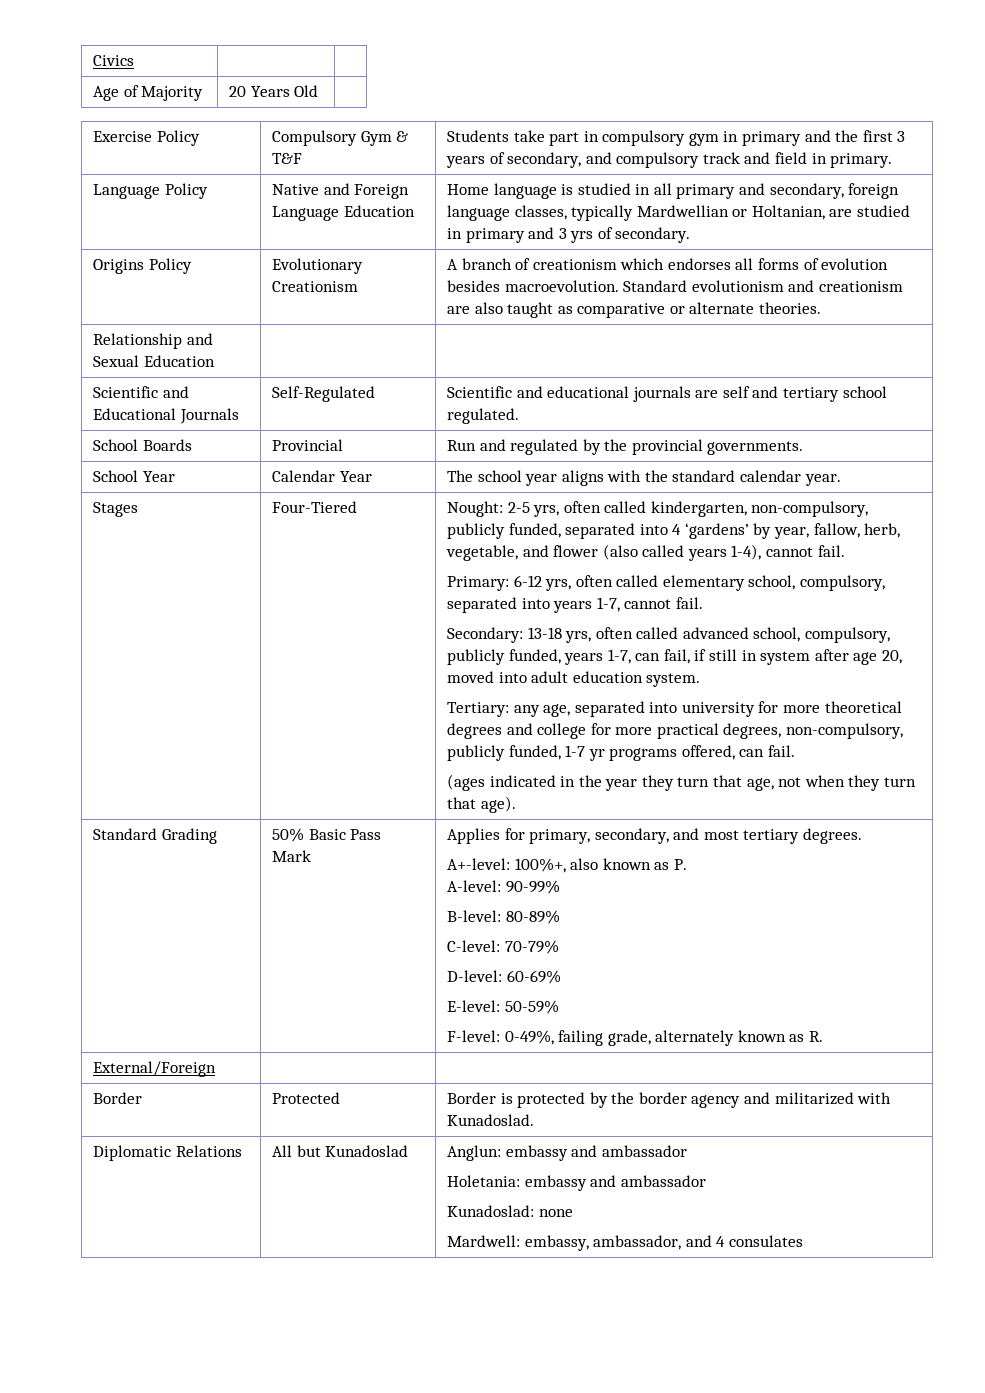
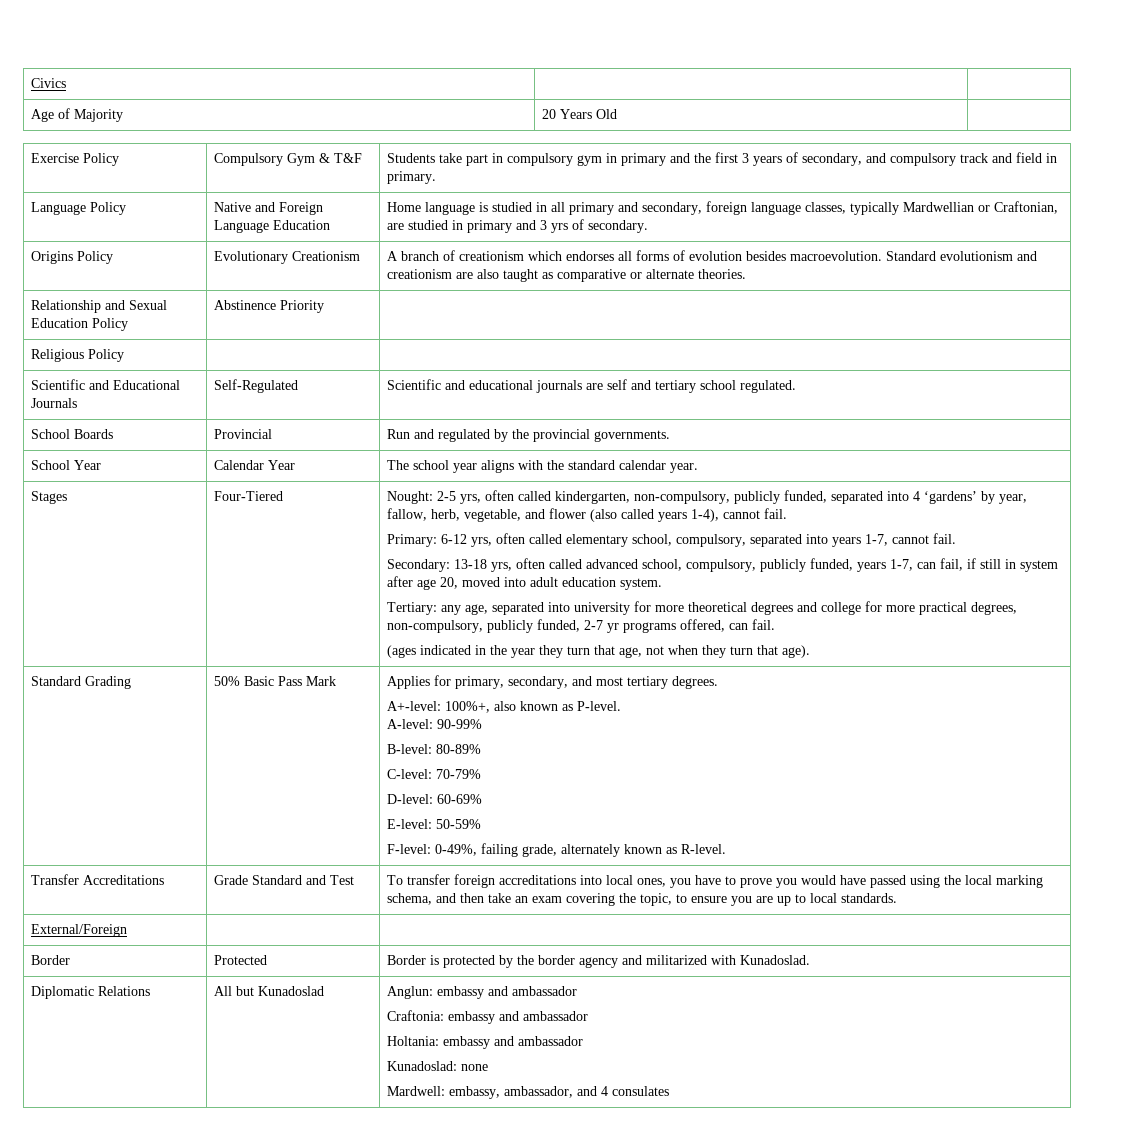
[751,205,825,220] Holtanian, -> [993,201,1058,214] Craftonian,
(215, 361) none -> [91,318,128,331] [213,300,324,313] [30,349,124,362] Policy | Abstinence Priority | // Religious Policy
[565,745,586,757] 1-7 -> [583,620,603,630] 2-7
[673,859,687,870] P. -> [576,701,621,711] P-level.
[809,1031,824,1042] R. -> [680,844,726,854] [30,874,164,885] [213,875,354,885] [386,874,1043,888] [386,893,897,906] R-level. // Transfer Accreditations | Grade Standard and Test | To transfer foreign accreditations into local ones, you have to prove you would have passed using the local marking schema, and then take an exam covering the topic, to ensure you are up to local standards.
[446,1175,520,1187] Holetania: -> [386,1010,588,1024] [386,1036,439,1046] Craftonia: embassy and ambassador // Holtania:

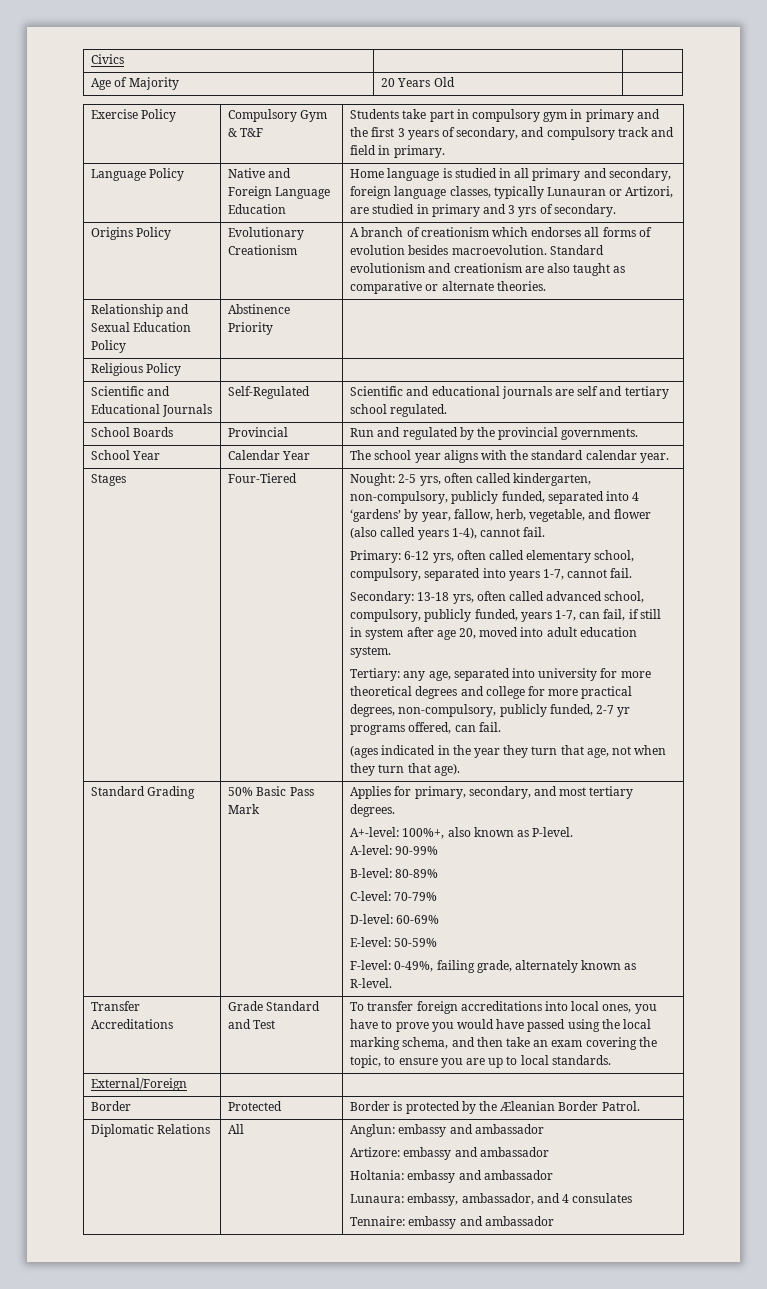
[902,201,1058,214] Mardwellian or Craftonian, -> [546,186,674,198] Lunauran or Artizori,
[537,955,810,968] border agency and militarized with Kunadoslad. -> [500,1101,640,1111] Æleanian Border Patrol.
[235,986,324,996] but Kunadoslad -> (245, 1129) none
[386,1010,444,1021] Craftonia: -> [350,1147,401,1157] Artizore:
[386,1061,488,1071] [386,1086,445,1096] Kunadoslad: none // Mardwell: -> [350,1194,405,1203] Lunaura:
(669, 1091) none -> [350,1216,554,1229] // Tennaire: embassy and ambassador

